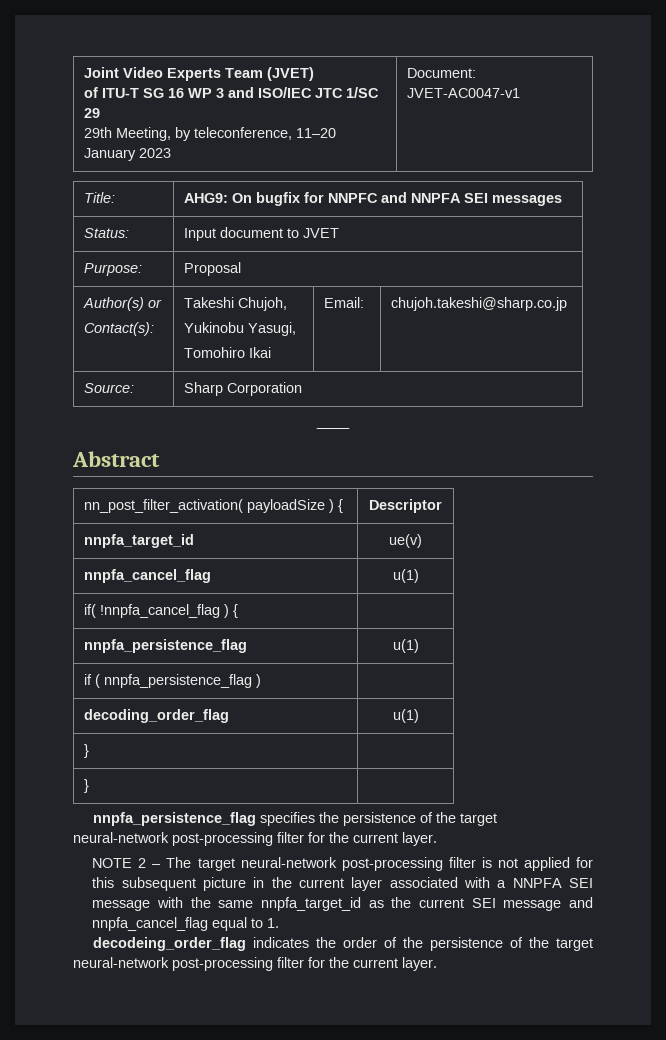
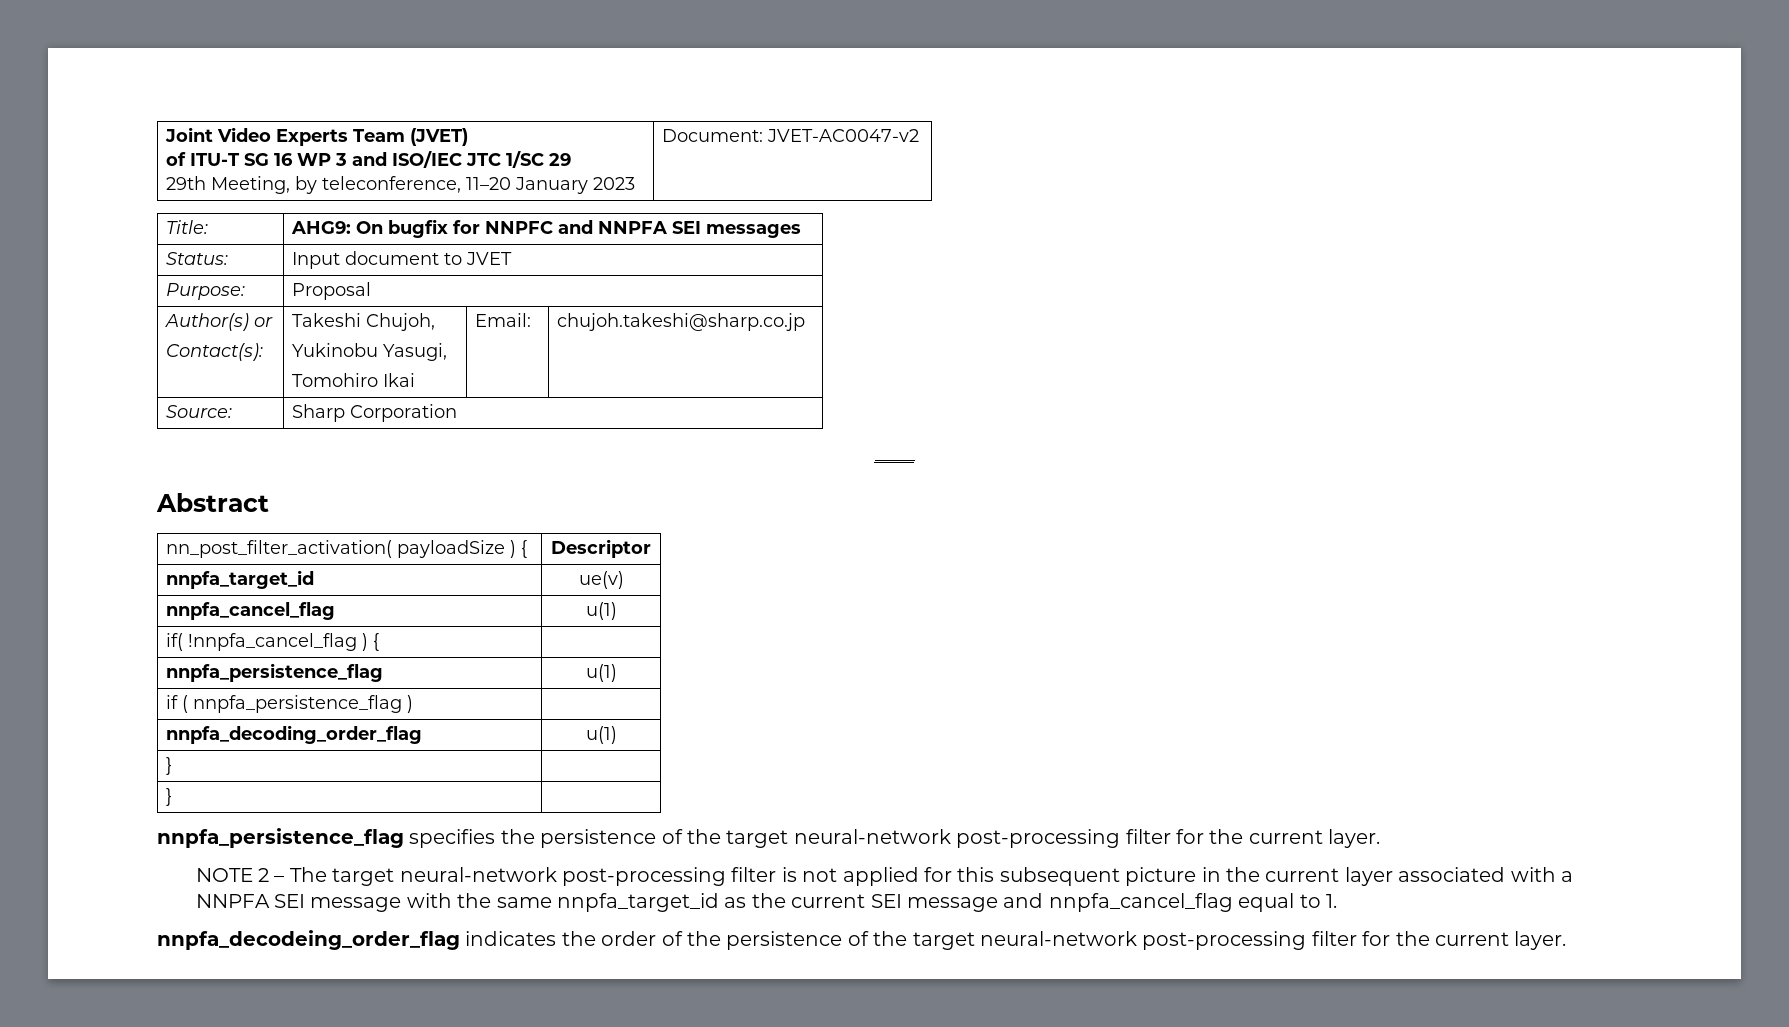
[406,88,520,98] JVET-AC0047-v1 -> [767,129,920,142] JVET-AC0047-v2
[83,709,229,723] decoding_order_flag -> [166,725,423,744] nnpfa_decoding_order_flag
[92,937,246,951] decodeing_order_flag -> [157,930,460,950] nnpfa_decodeing_order_flag

